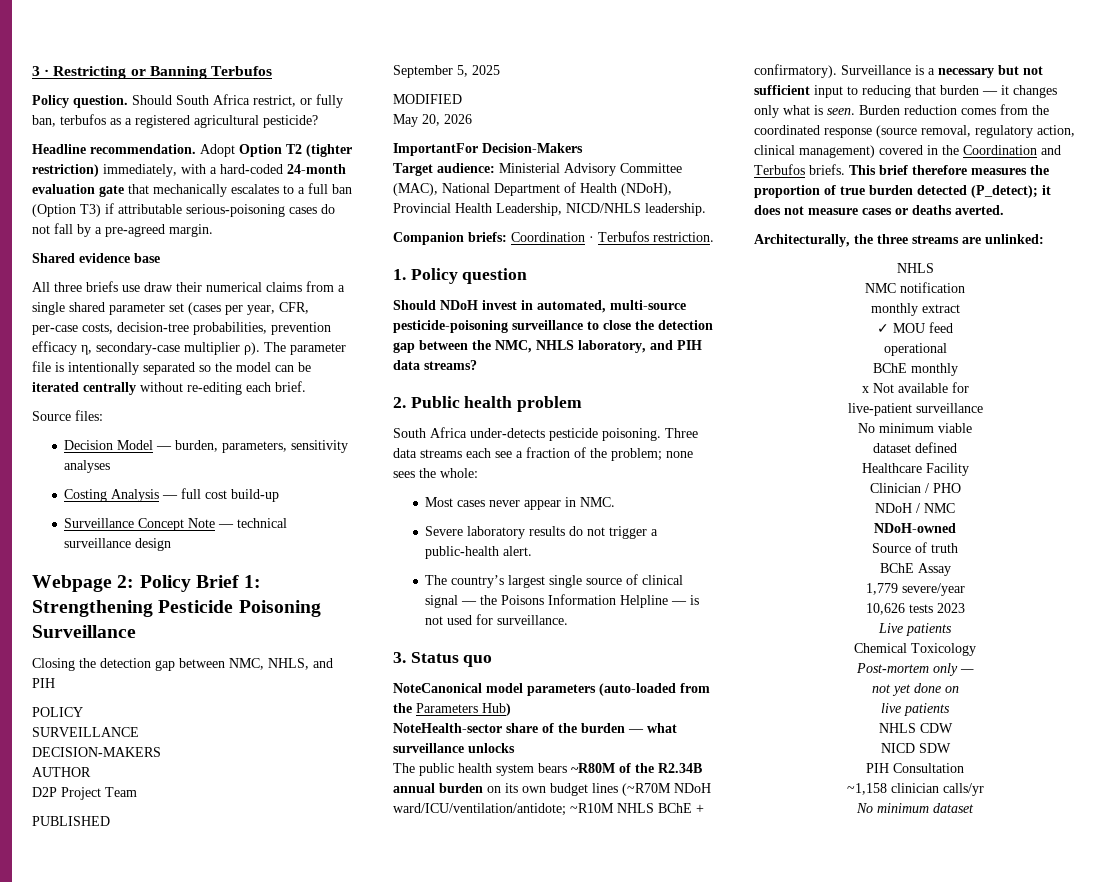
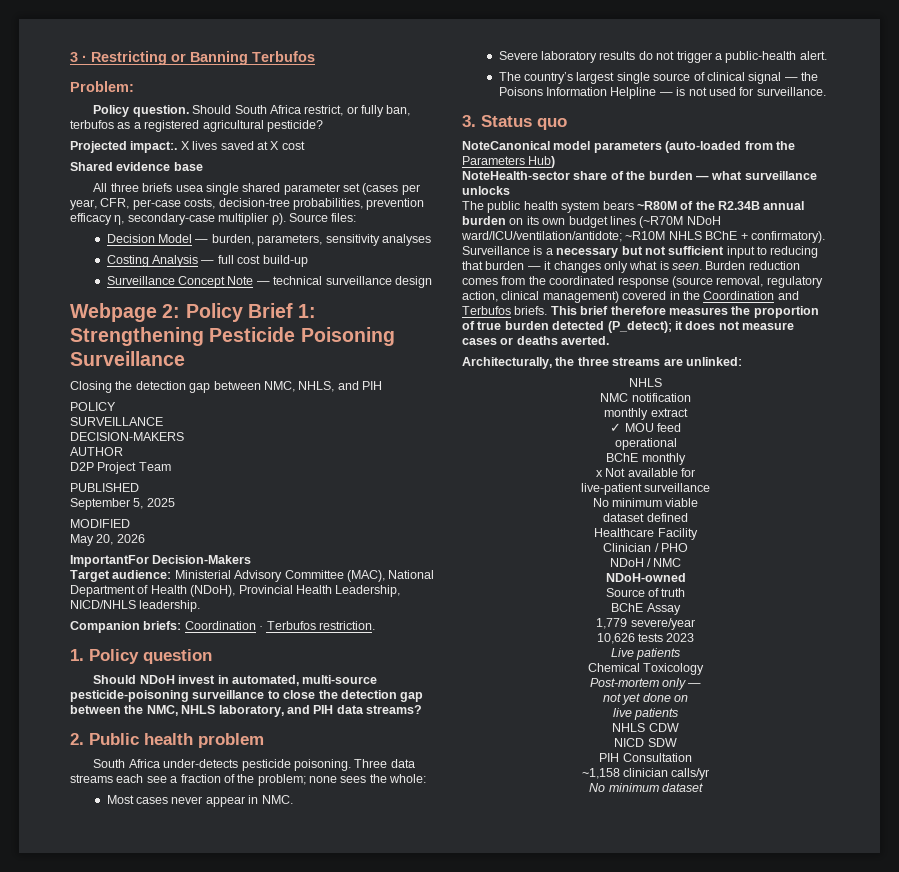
(272, 71) none -> [70,81,134,92] // Problem:
[32,144,352,157] [32,164,346,177] [32,183,352,197] [32,203,335,217] [32,223,213,237] Headline recommendation. Adopt Option T2 (tighter restriction) immediately, with a hard-coded 24-month evaluation gate that mechanically escalates to a full ban (Option T3) if attributable serious-poisoning cases do not fall by a pre-agreed margin. -> [70,141,305,153] Projected impact:. X lives saved at X cost
[122,281,345,292] use draw their numerical claims from a -> [175,185,203,192] usea
[264,342,346,355] [32,361,311,375] [32,381,306,395] The parameter file is intentionally separated so the model can be iterated centrally without re-editing each brief. // -> (286, 219) none

